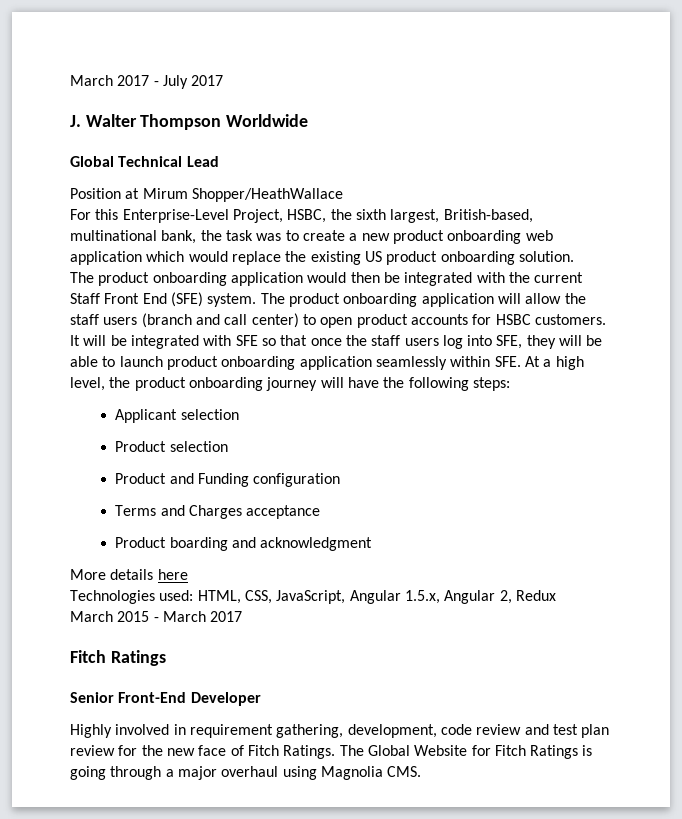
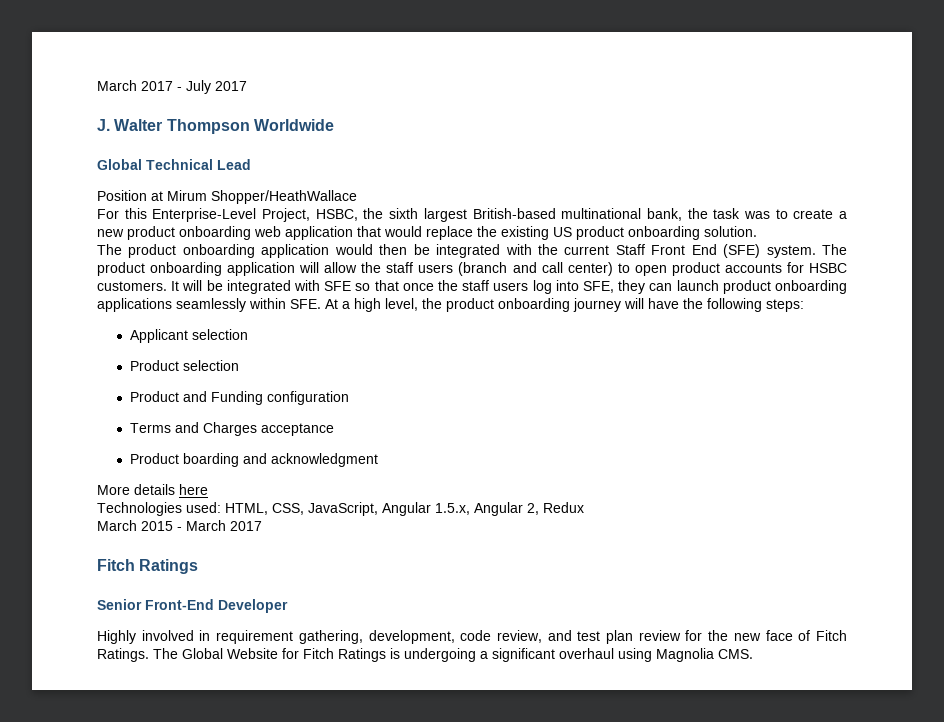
[390,209,533,223] largest, British-based, -> [423,208,556,222] largest British-based
[146,251,185,262] which -> [357,226,381,237] that
[559,335,603,346] [70,356,116,367] will be able to -> [649,283,673,291] can
[299,356,372,370] application -> [97,298,172,312] applications
[476,724,522,735] review -> [496,630,542,643] review,
[70,766,217,780] going through a major -> [404,648,555,662] undergoing a significant

